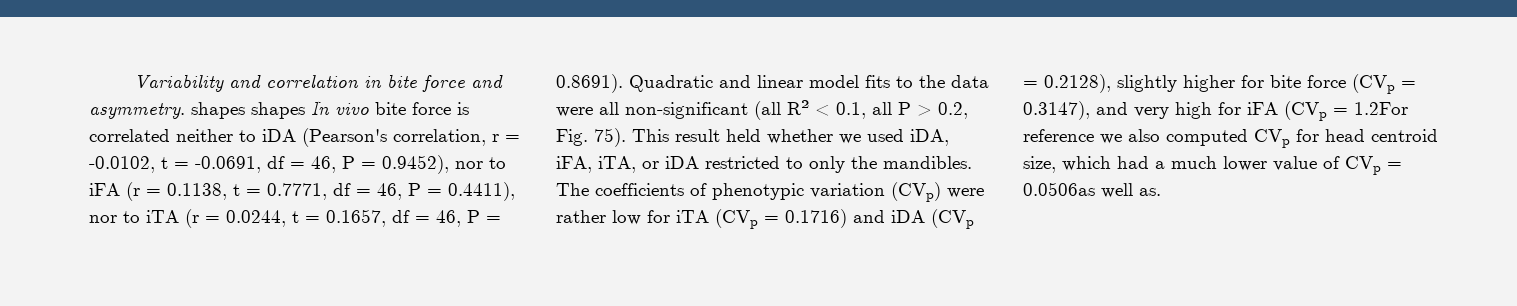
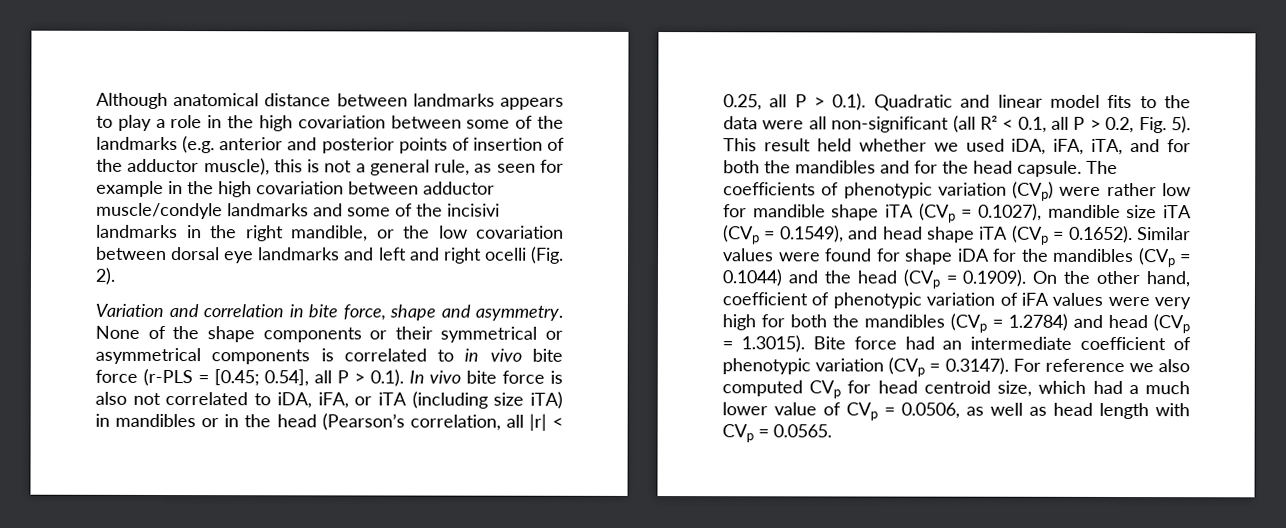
[133,74,503,92] [89,102,305,119] Variability and correlation in bite force and asymmetry. shapes shapes -> [96,92,564,110] [96,114,564,132] [96,136,565,154] [96,158,564,176] [96,180,495,198] [96,202,500,220] [96,224,564,242] [96,246,564,264] [95,267,115,285] [95,303,563,321] [95,325,563,343] [95,347,563,365] [95,368,404,387] Although anatomical distance between landmarks appears to play a role in the high covariation between some of the landmarks (e.g. anterior and posterior points of insertion of the adductor muscle), this is not a general rule, as seen for example in the high covariation between adductor muscle/condyle landmarks and some of the incisivi landmarks in the right mandible, or the low covariation between dorsal eye landmarks and left and right ocelli (Fig. 2). // Variation and correlation in bite force, shape and asymmetry. None of the shape components or their symmetrical or asymmetrical components is correlated to in vivo bite force (r-PLS = [0.45; 0.54], all P > 0.1).
[89,128,520,147] [89,155,506,174] [89,182,515,201] [89,209,501,228] [556,74,623,93] correlated neither to iDA (Pearson's correlation, r = -0.0102, t = -0.0691, df = 46, P = 0.9452), nor to iFA (r = 0.1138, t = 0.7771, df = 46, P = 0.4411), nor to iTA (r = 0.0244, t = 0.1657, df = 46, P = 0.8691). -> [95,391,563,409] [95,413,563,431] [723,93,867,111] also not correlated to iDA, iFA, or iTA (including size iTA) in mandibles or in the head (Pearson’s correlation, all |r| < 0.25, all P > 0.1).
[594,128,626,147] 75). -> [1170,116,1191,134] 5).
[642,156,972,173] or iDA restricted to only the mandibles. -> [1130,139,1191,153] [723,160,1082,177] and for both the mandibles and for the head capsule.
[676,209,974,229] [1023,74,1416,94] [1023,101,1408,121] iTA (CVp = 0.1716) and iDA (CVp = 0.2128), slightly higher for bite force (CVp = 0.3147), and very high for iFA (CVp = 1.2For -> [752,203,1192,223] [723,225,1191,245] [723,248,1191,268] [722,269,1190,289] [722,292,1191,310] [722,313,1190,334] [722,335,1191,353] [722,357,1041,377] mandible shape iTA (CVp = 0.1027), mandible size iTA (CVp = 0.1549), and head shape iTA (CVp = 0.1652). Similar values were found for shape iDA for the mandibles (CVp = 0.1044) and the head (CVp = 0.1909). On the other hand, coefficient of phenotypic variation of iFA values were very high for both the mandibles (CVp = 1.2784) and head (CVp = 1.3015). Bite force had an intermediate coefficient of phenotypic variation (CVp = 0.3147). For
[1023,182,1161,198] 0.0506as well as. -> [901,402,1190,420] [722,424,832,443] 0.0506, as well as head length with CVp = 0.0565.

